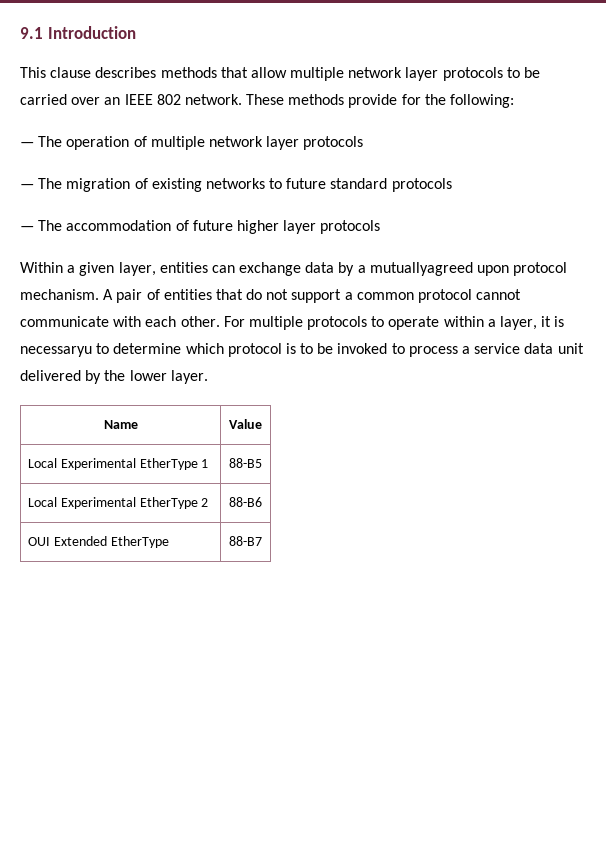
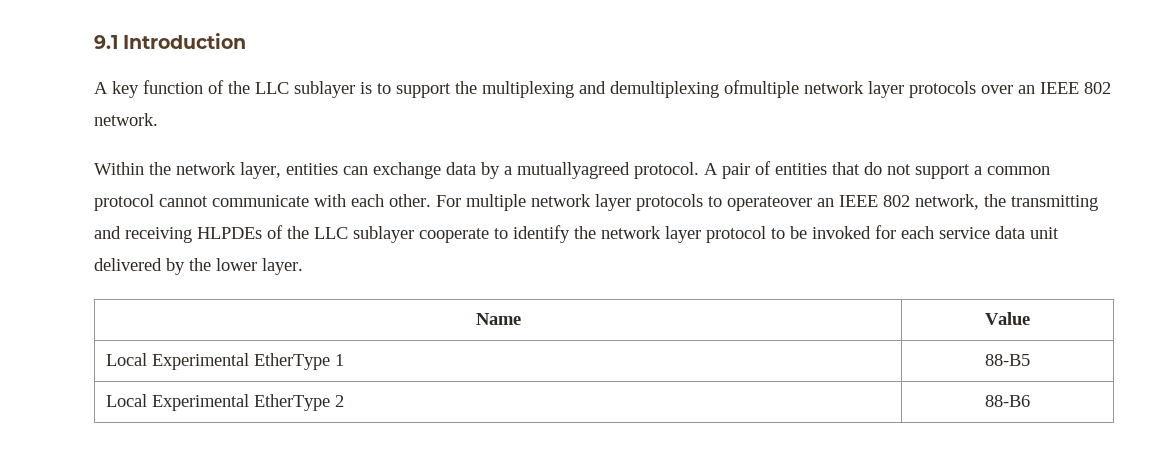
[20,67,541,81] [20,94,67,105] This clause describes methods that allow multiple network layer protocols to be carried -> [94,80,976,98] A key function of the LLC sublayer is to support the multiplexing and demultiplexing ofmultiple network layer protocols
[246,94,515,108] [20,136,364,150] [20,178,452,192] [20,220,381,234] These methods provide for the following: // — The operation of multiple network layer protocols // — The migration of existing networks to future standard protocols // — The accommodation of future higher layer protocols -> (158, 119) none
[67,262,115,276] a given -> [149,162,236,175] the network
[477,262,568,276] [20,289,99,300] upon protocol mechanism. -> [634,162,699,179] protocol.
[307,316,565,330] [20,343,471,357] protocols to operate within a layer, it is necessaryu to determine which protocol is to be invoked to process a -> [531,194,1098,211] [94,225,934,243] network layer protocols to operateover an IEEE 802 network, the transmitting and receiving HLPDEs of the LLC sublayer cooperate to identify the network layer protocol to be invoked for each
[27,536,169,548] [229,536,262,546] // OUI Extended EtherType | 88-B7 -> (1030, 401) none

